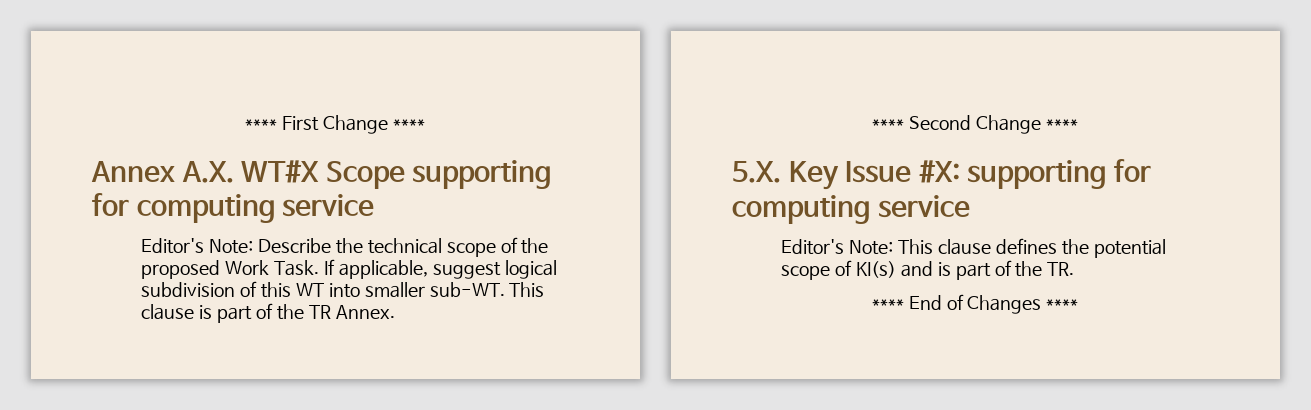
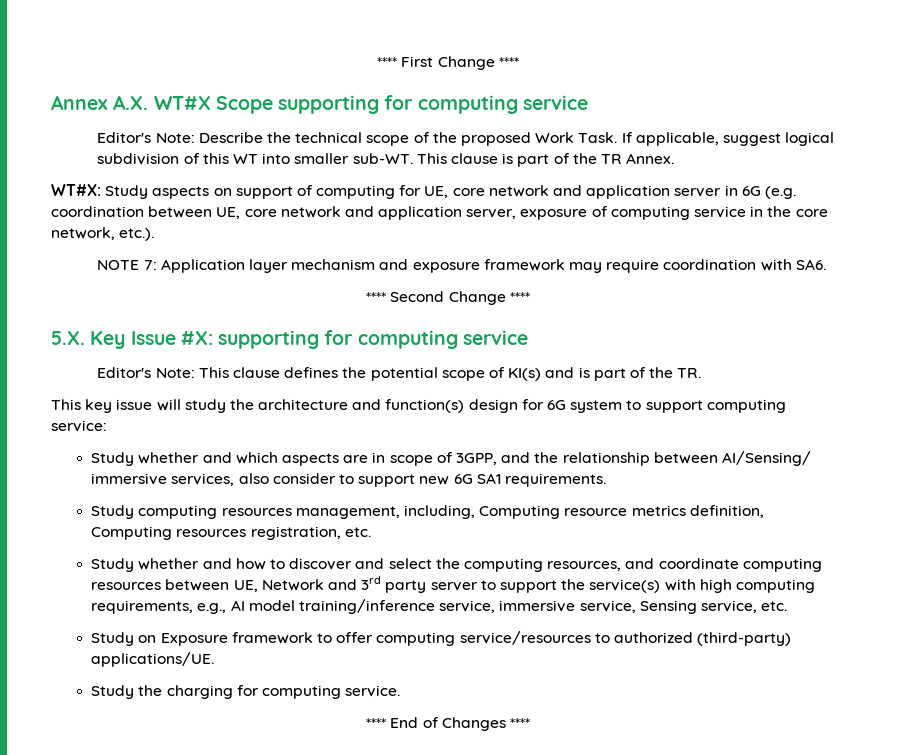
(395, 312) none -> [51,184,796,199] [51,206,828,220] [51,227,155,241] [97,259,826,273] // WT#X: Study aspects on support of computing for UE, core network and application server in 6G (e.g. coordination between UE, core network and application server, exposure of computing service in the core network, etc.). // NOTE 7: Application layer mechanism and exposure framework may require coordination with SA6.
(1075, 269) none -> [51,399,786,413] [51,420,107,432] [91,451,811,466] [91,473,606,487] [91,505,764,519] [91,526,371,540] [91,558,822,572] [91,576,815,593] [91,599,788,614] [91,631,792,646] [91,652,215,667] [91,685,401,699] // This key issue will study the architecture and function(s) design for 6G system to support computing service: // Study whether and which aspects are in scope of 3GPP, and the relationship between AI/Sensing/ immersive services, also consider to support new 6G SA1 requirements. // Study computing resources management, including, Computing resource metrics definition, Computing resources registration, etc. // Study whether and how to discover and select the computing resources, and coordinate computing resources between UE, Network and 3rd party server to support the service(s) with high computing requirements, e.g., AI model training/inference service, immersive service, Sensing service, etc. // Study on Exposure framework to offer computing service/resources to authorized (third-party) applications/UE. // Study the charging for computing service.

